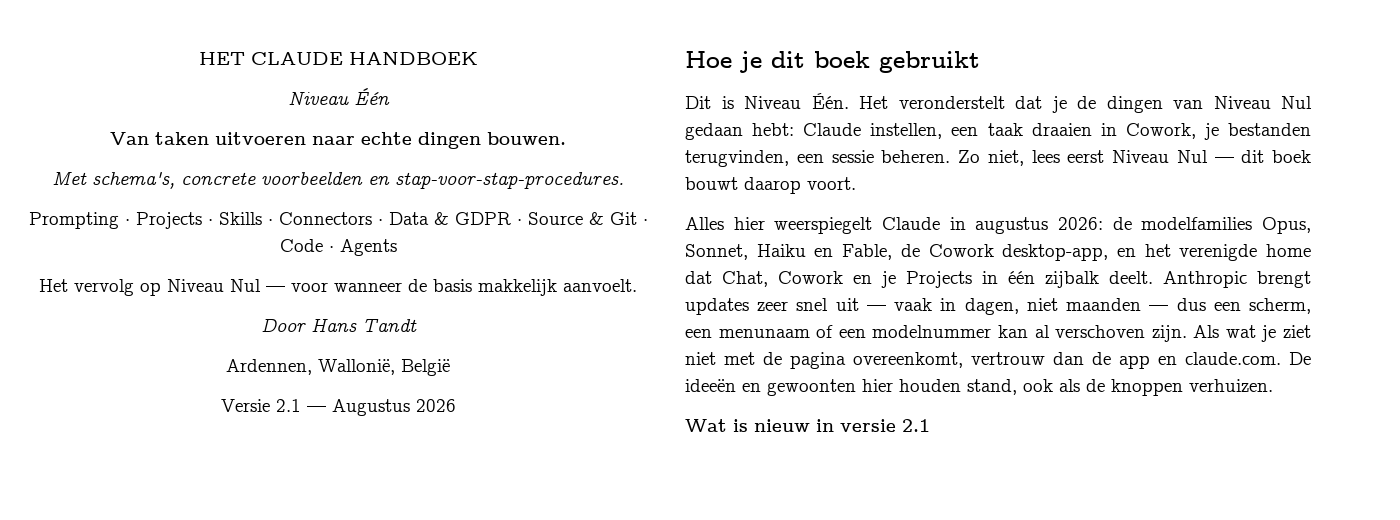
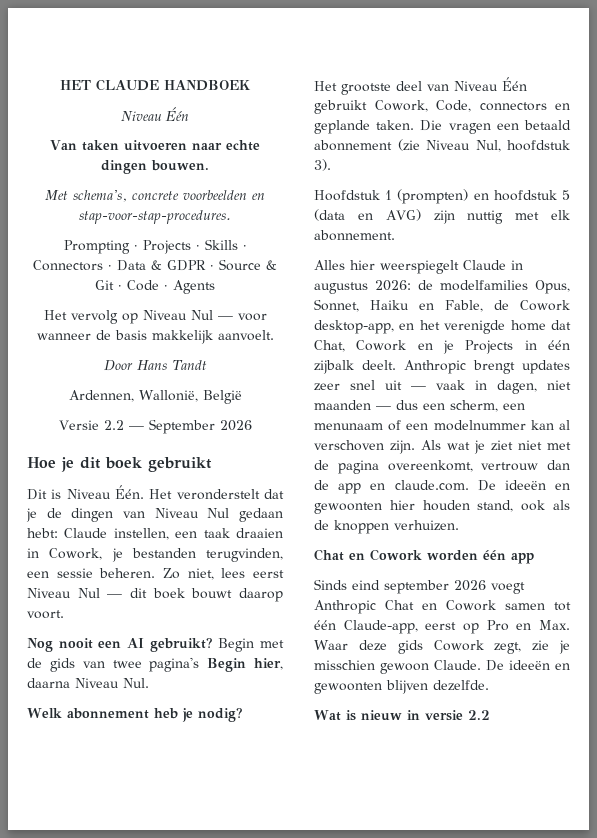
[275,399,410,416] 2.1 — Augustus -> [103,419,215,434] 2.2 — September
(856, 183) none -> [27,638,284,652] [27,657,283,672] [27,678,149,688] [27,708,243,722] [314,77,527,95] [314,100,570,114] [314,120,571,134] [314,139,570,152] [314,159,331,171] [314,189,570,204] [314,209,570,224] [314,230,395,241] // Nog nooit een AI gebruikt? Begin met de gids van twee pagina's Begin hier, daarna Niveau Nul. // Welk abonnement heb je nodig? // Het grootste deel van Niveau Één gebruikt Cowork, Code, connectors en geplande taken. Die vragen een betaald abonnement (zie Niveau Nul, hoofdstuk 3). // Hoofdstuk 1 (prompten) en hoofdstuk 5 (data en AVG) zijn nuttig met elk abonnement.
(1273, 385) none -> [314,549,534,564] [314,579,525,594] [314,600,571,614] [314,620,570,634] [314,640,570,654] [314,660,570,674] [314,680,489,694] // Chat en Cowork worden één app // Sinds eind september 2026 voegt Anthropic Chat en Cowork samen tot één Claude-app, eerst op Pro en Max. Waar deze gids Cowork zegt, zie je misschien gewoon Claude. De ideeën en gewoonten blijven dezelfde.
[902,419,930,432] 2.1 -> [467,710,490,720] 2.2

